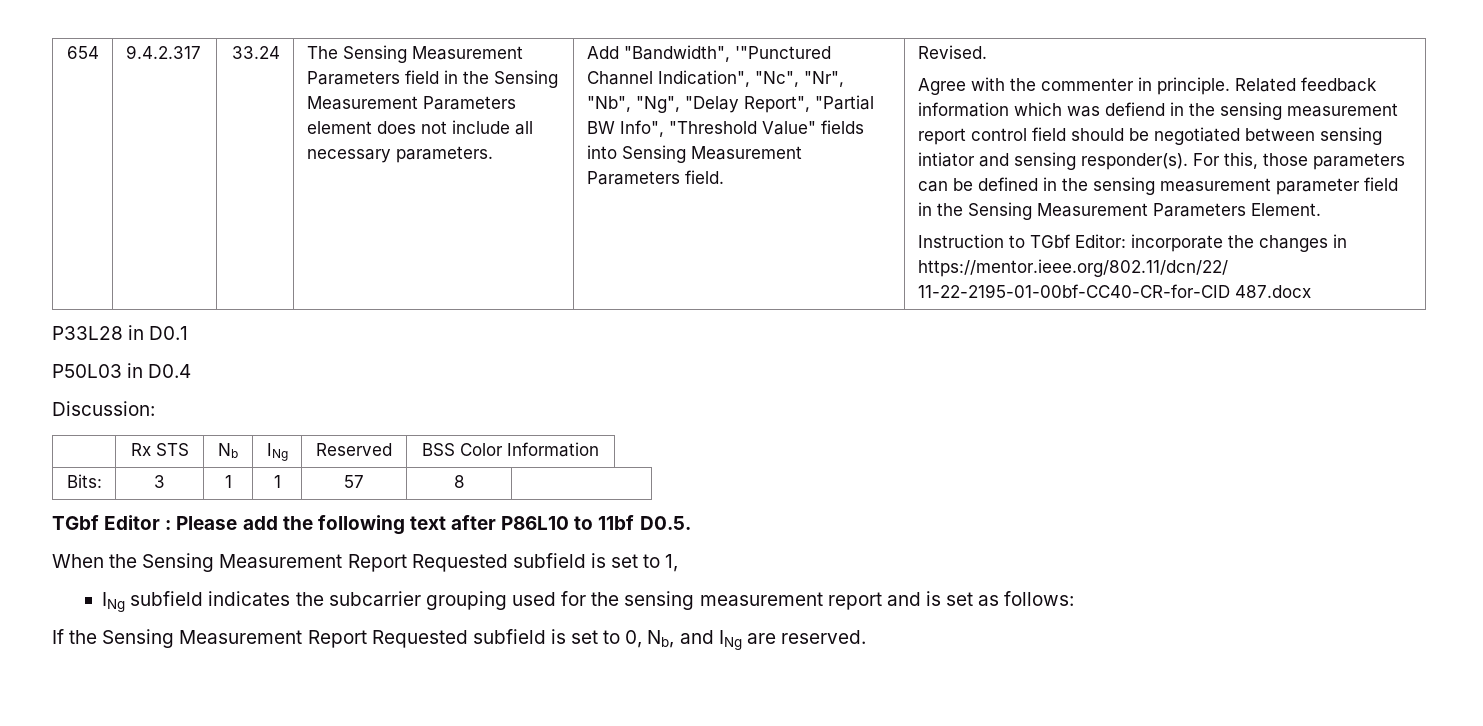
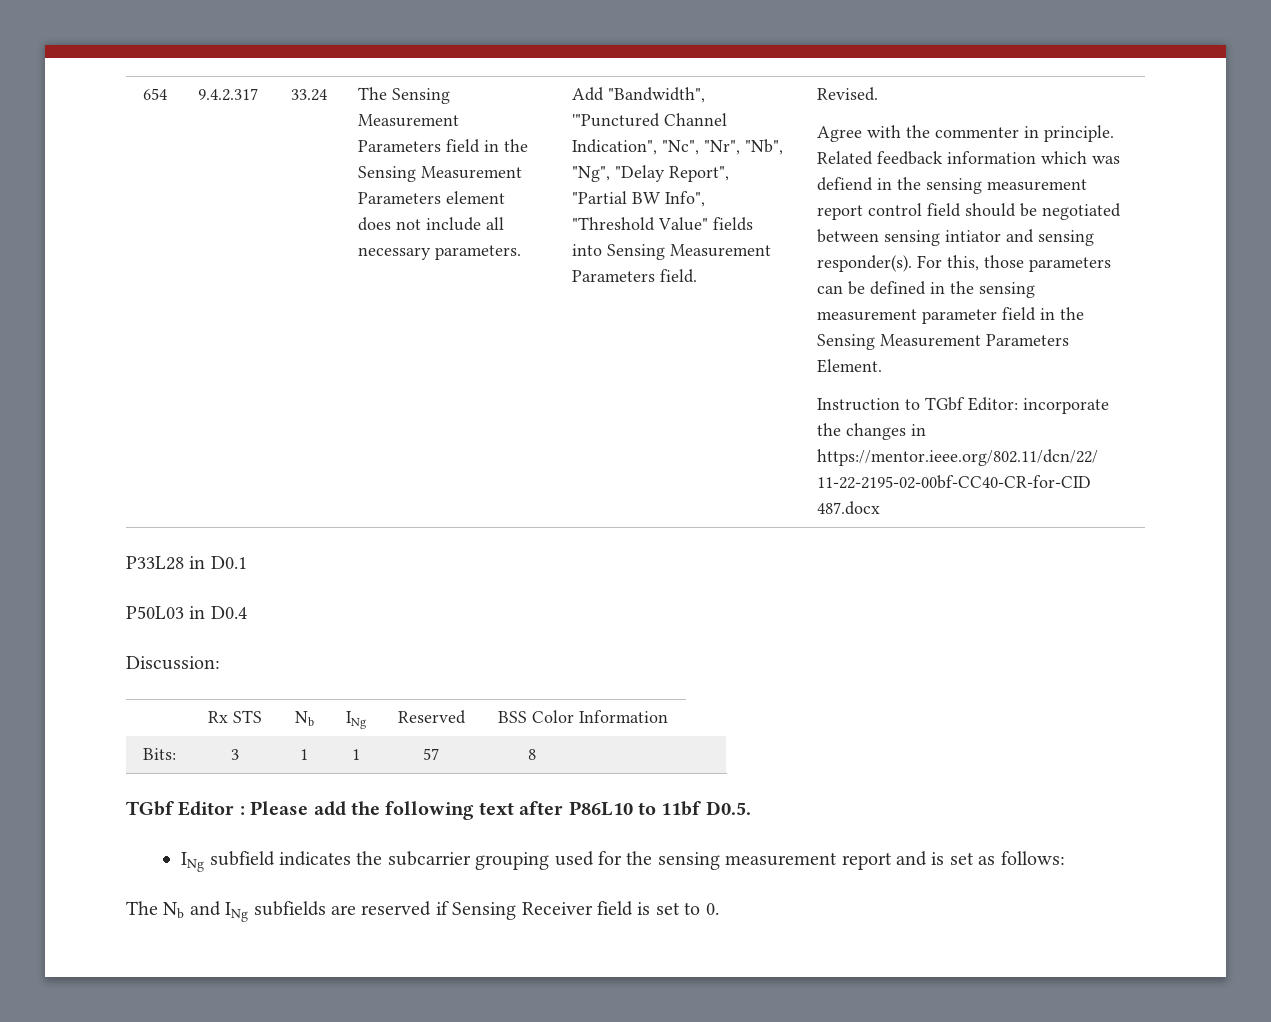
[917,284,1230,298] 11-22-2195-01-00bf-CC40-CR-for-CID -> [816,475,1091,489] 11-22-2195-02-00bf-CC40-CR-for-CID
[52,553,679,572] // When the Sensing Measurement Report Requested subfield is set to 1, -> (751, 808) none
[52,629,866,650] If the Sensing Measurement Report Requested subfield is set to 0, Nb, and INg are reserved. -> [126,901,719,922] The Nb and INg subfields are reserved if Sensing Receiver field is set to 0.

